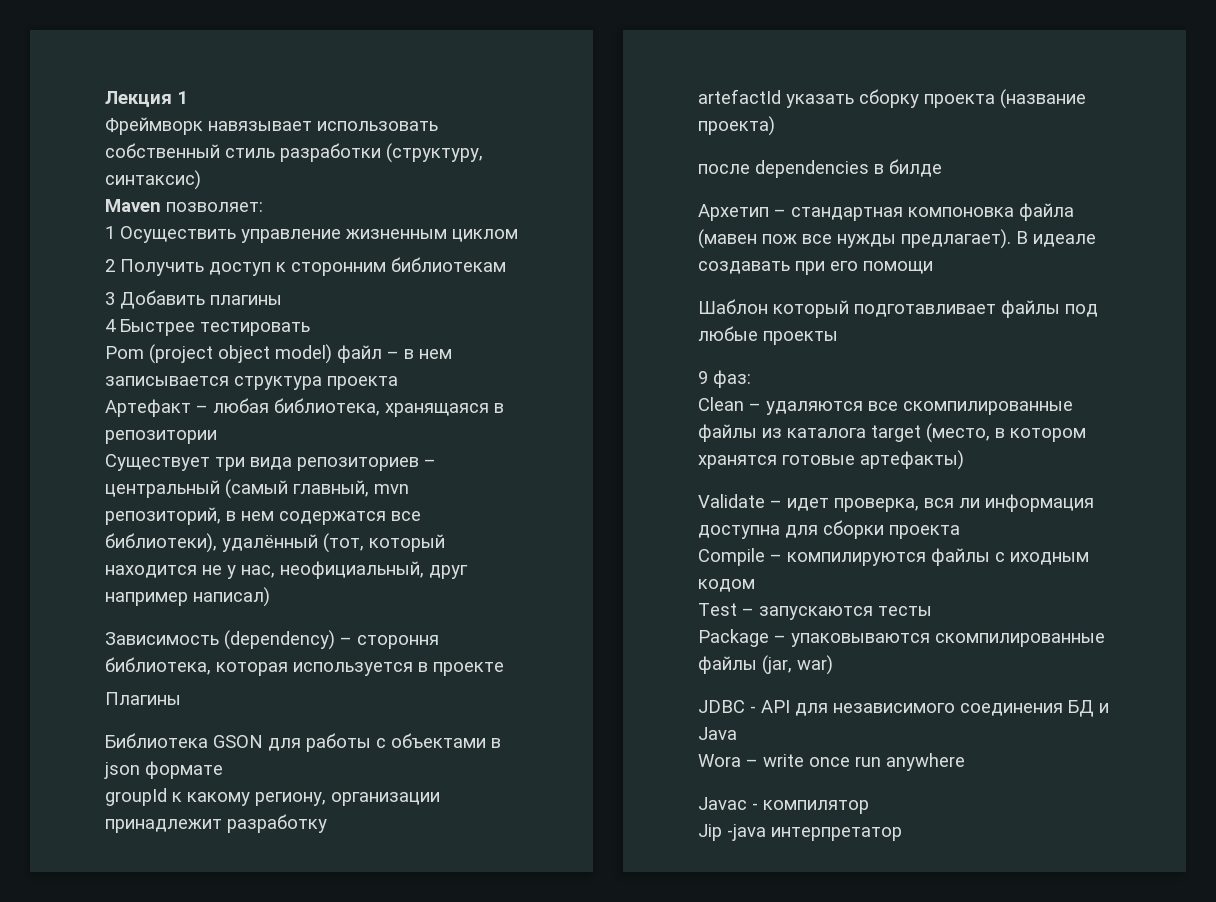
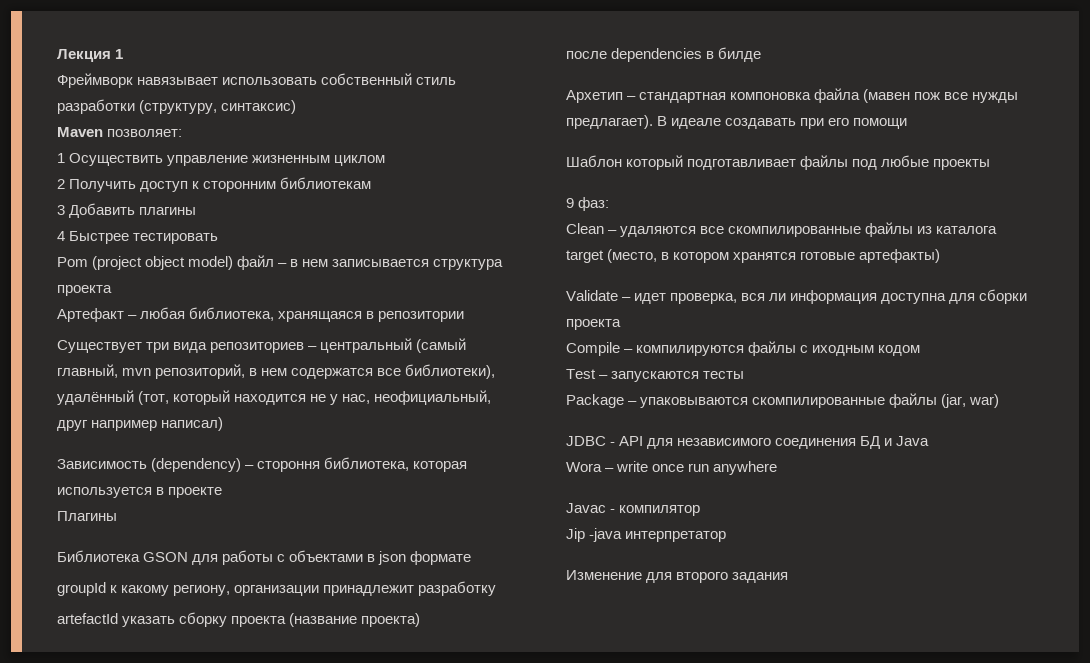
(902, 834) none -> [566,570,789,583] // Изменение для второго задания

